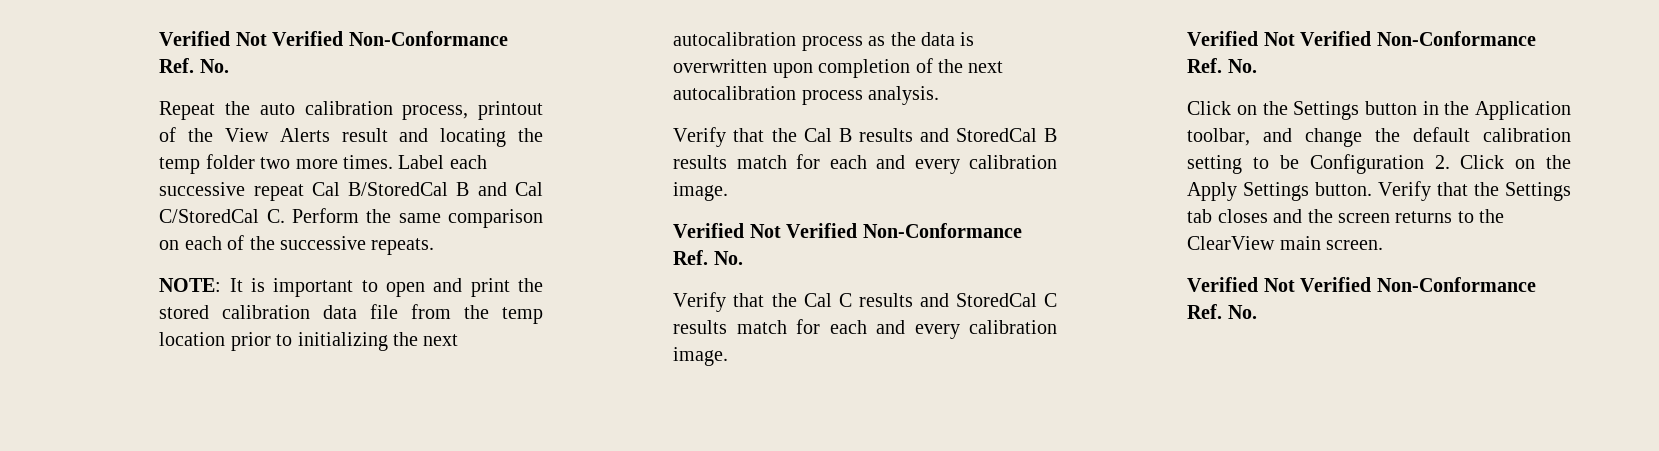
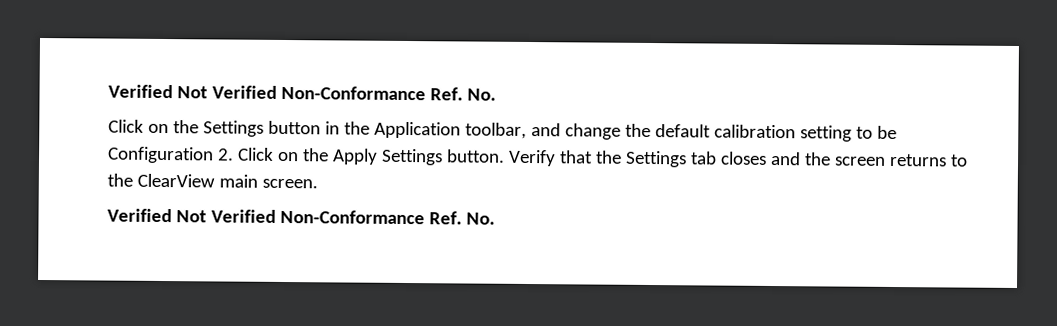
[159,31,508,46] [159,58,229,73] [159,101,543,120] [159,127,543,147] [159,154,487,174] [159,182,543,201] [159,208,543,228] [159,235,435,255] [159,278,543,297] [159,304,543,324] [159,332,459,351] [673,32,975,51] [673,58,1004,78] [673,86,940,105] [673,127,1057,147] [673,154,1057,174] [673,182,729,201] [673,223,1022,238] [673,250,743,265] [673,292,1057,312] [673,319,1057,339] [673,347,729,366] [1187,31,1536,46] [1187,58,1257,73] Verified Not Verified Non-Conformance Ref. No. // Repeat the auto calibration process, printout of the View Alerts result and locating the temp folder two more times. Label each successive repeat Cal B/StoredCal B and Cal C/StoredCal C. Perform the same comparison on each of the successive repeats. // NOTE: It is important to open and print the stored calibration data file from the temp location prior to initializing the next autocalibration process as the data is overwritten upon completion of the next autocalibration process analysis. // Verify that the Cal B results and StoredCal B results match for each and every calibration image. // Verified Not Verified Non-Conformance Ref. No. // Verify that the Cal C results and StoredCal C results match for each and every calibration image. // Verified Not Verified Non-Conformance Ref. No. -> [108,84,497,101] Verified Not Verified Non-Conformance Ref. No.

